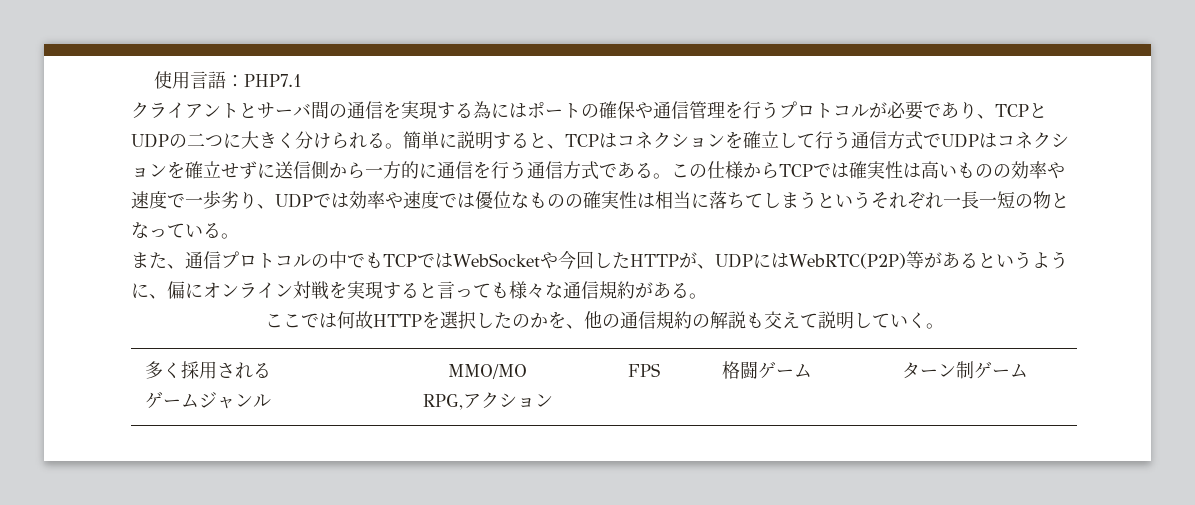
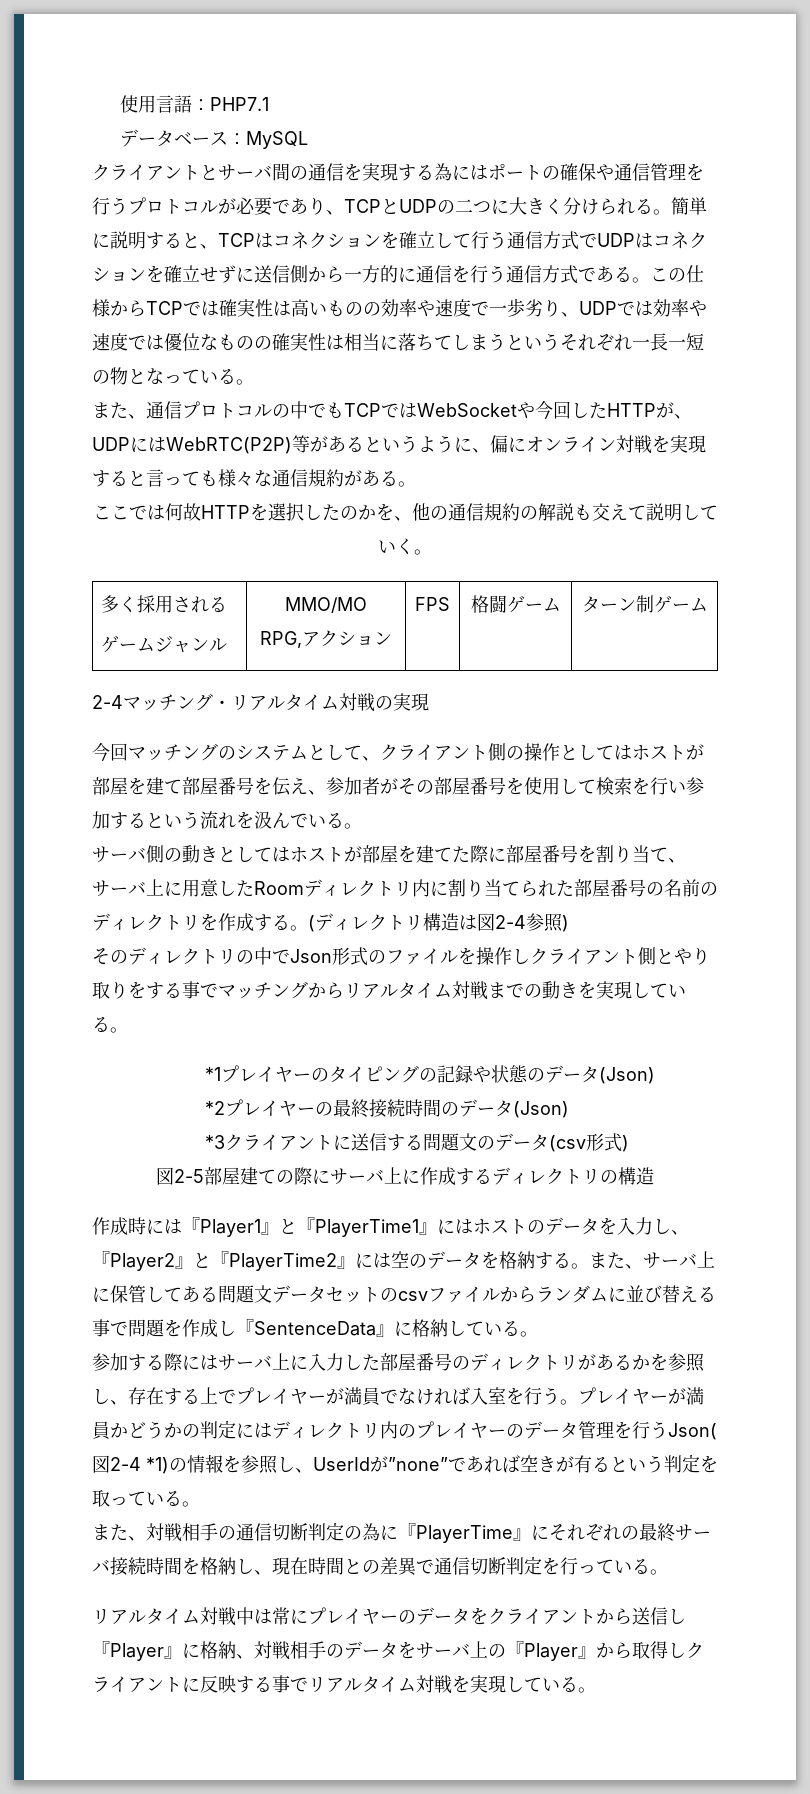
(302, 80) none -> [120,129,309,149] // データベース：MySQL
(1028, 370) none -> [92,693,429,712] [92,743,704,762] [92,777,704,796] [92,811,362,829] [92,845,686,863] [92,879,718,897] [92,913,569,932] [92,947,710,966] [92,981,686,1000] [92,1017,128,1033] [205,1065,656,1084] [205,1099,570,1118] [205,1133,630,1152] [156,1167,654,1185] [92,1217,689,1237] [92,1251,715,1271] [92,1285,716,1303] [92,1319,538,1337] [92,1353,705,1372] [92,1387,704,1405] [92,1420,717,1440] [92,1454,718,1474] [92,1489,200,1507] [92,1522,711,1543] [92,1556,668,1576] [92,1607,686,1626] [92,1641,704,1661] [92,1675,596,1694] // 2-4マッチング・リアルタイム対戦の実現 // 今回マッチングのシステムとして、クライアント側の操作としてはホストが部屋を建て部屋番号を伝え、参加者がその部屋番号を使用して検索を行い参加するという流れを汲んでいる。 // サーバ側の動きとしてはホストが部屋を建てた際に部屋番号を割り当て、サーバ上に用意したRoomディレクトリ内に割り当てられた部屋番号の名前のディレクトリを作成する。(ディレクトリ構造は図2-4参照) // そのディレクトリの中でJson形式のファイルを操作しクライアント側とやり取りをする事でマッチングからリアルタイム対戦までの動きを実現している。 // *1プレイヤーのタイピングの記録や状態のデータ(Json) // *2プレイヤーの最終接続時間のデータ(Json) // *3クライアントに送信する問題文のデータ(csv形式) // 図2-5部屋建ての際にサーバ上に作成するディレクトリの構造 // 作成時には『Player1』と『PlayerTime1』にはホストのデータを入力し、『Player2』と『PlayerTime2』には空のデータを格納する。また、サーバ上に保管してある問題文データセットのcsvファイルからランダムに並び替える事で問題を作成し『SentenceData』に格納している。 // 参加する際にはサーバ上に入力した部屋番号のディレクトリがあるかを参照し、存在する上でプレイヤーが満員でなければ入室を行う。プレイヤーが満員かどうかの判定にはディレクトリ内のプレイヤーのデータ管理を行うJson(図2-4 *1)の情報を参照し、UserIdが”none”であれば空きが有るという判定を取っている。 // また、対戦相手の通信切断判定の為に『PlayerTime』にそれぞれの最終サーバ接続時間を格納し、現在時間との差異で通信切断判定を行っている。 // リアルタイム対戦中は常にプレイヤーのデータをクライアントから送信し『Player』に格納、対戦相手のデータをサーバ上の『Player』から取得しクライアントに反映する事でリアルタイム対戦を実現している。

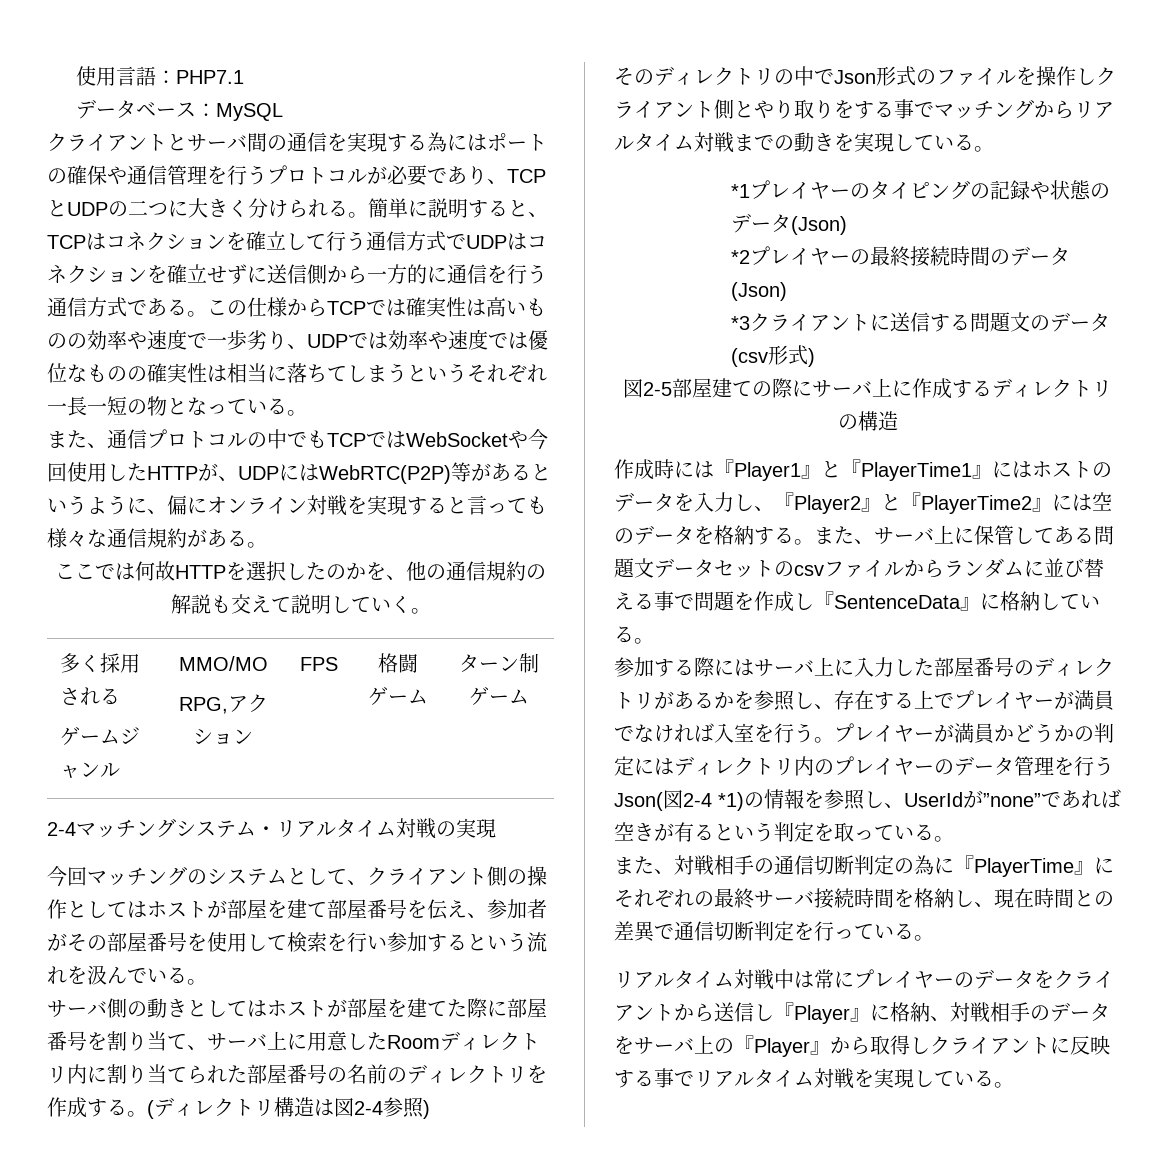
(571, 410) none -> [67,462,107,482] 使用
(213, 702) none -> [176,820,256,838] システム

